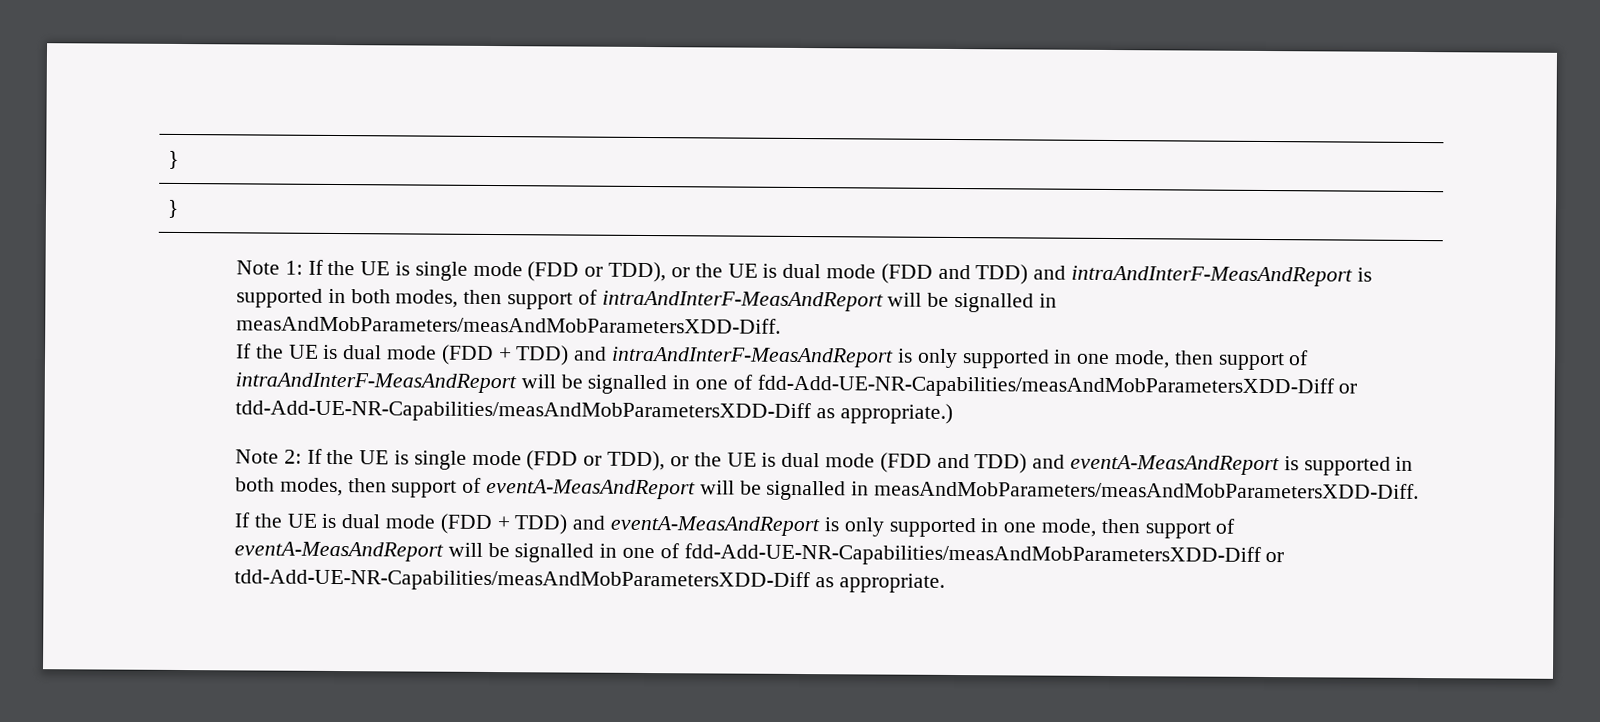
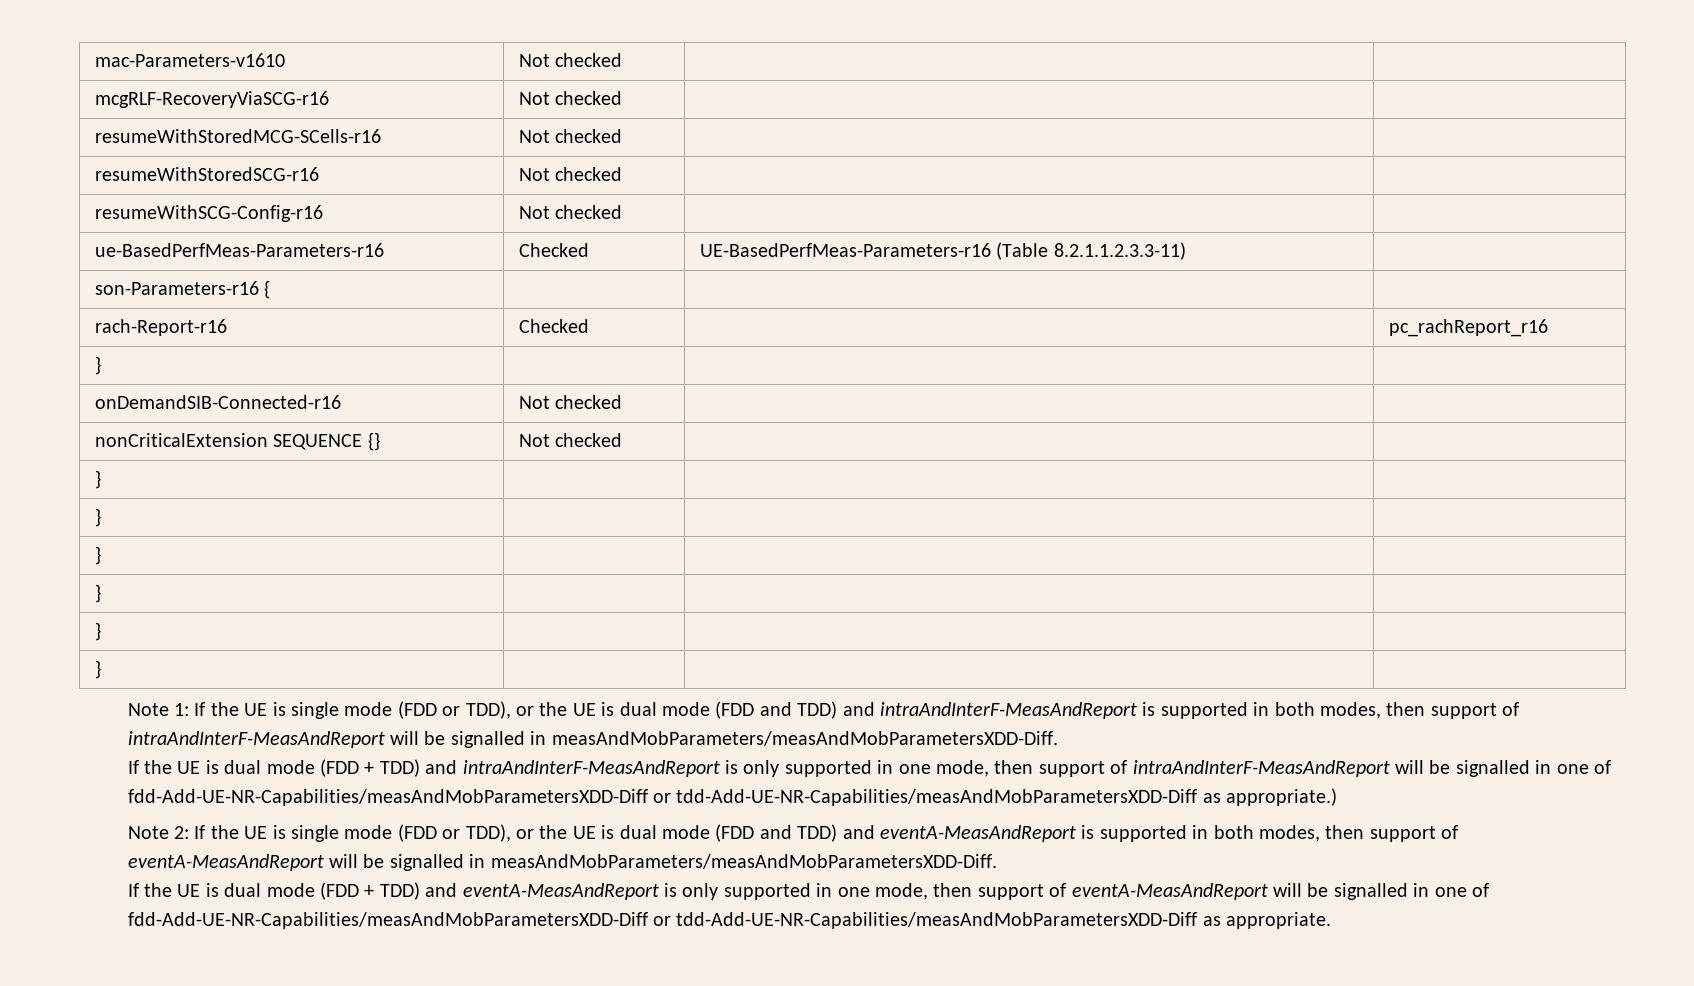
(168, 159) none -> [94,53,285,67] [518,53,623,67] [94,91,329,108] [518,91,623,105] [94,129,381,143] [518,129,623,143] [94,167,319,181] [518,167,623,181] [94,205,323,222] [518,205,623,219] [94,243,384,257] [518,243,589,257] [699,242,1186,260] [94,280,271,299] [94,319,227,336] [518,319,589,333] [1388,319,1548,337] [94,356,101,375] [94,395,341,409] [518,395,623,409] [94,432,380,451] [518,433,623,447] [94,470,101,489] [94,508,101,527] [94,546,101,565] [94,584,101,603] mac-Parameters-v1610 | Not checked | | // mcgRLF-RecoveryViaSCG-r16 | Not checked | | // resumeWithStoredMCG-SCells-r16 | Not checked | | // resumeWithStoredSCG-r16 | Not checked | | // resumeWithSCG-Config-r16 | Not checked | | // ue-BasedPerfMeas-Parameters-r16 | Checked | UE-BasedPerfMeas-Parameters-r16 (Table 8.2.1.1.2.3.3-11) | // son-Parameters-r16 { | | | // rach-Report-r16 | Checked | | pc_rachReport_r16 // } | | | // onDemandSIB-Connected-r16 | Not checked | | // nonCriticalExtension SEQUENCE {} | Not checked | | // } | | | // } | | | // } | | | // } | | | //

